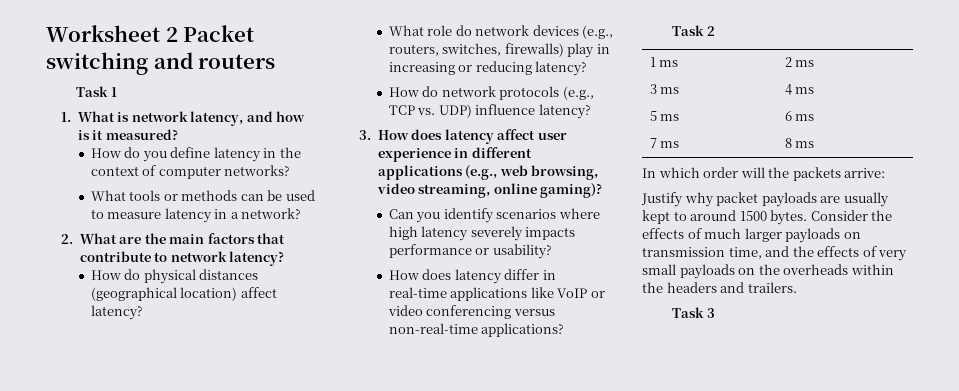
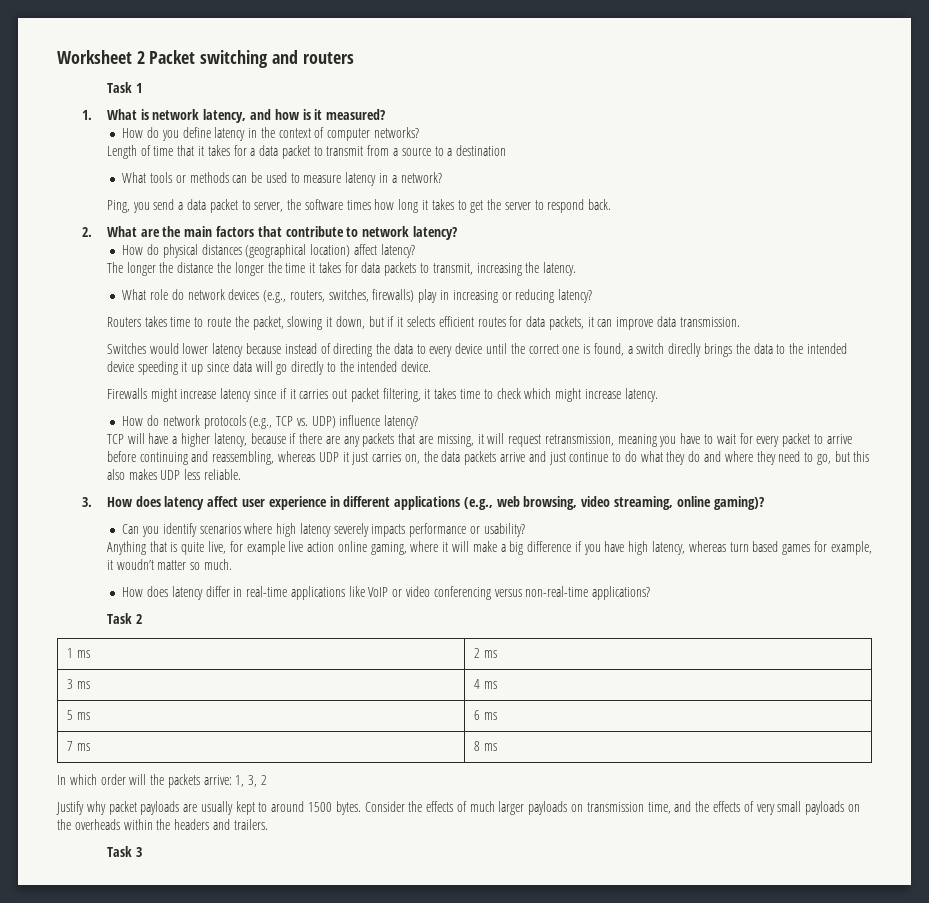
(291, 170) none -> [106,145,507,159] // Length of time that it takes for a data packet to transmit from a source to a destination
(302, 213) none -> [106,199,612,213] // Ping, you send a data packet to server, the software times how long it takes to get the server to respond back.
(143, 312) none -> [106,262,577,276] // The longer the distance the longer the time it takes for data packets to transmit, increasing the latency.
(588, 68) none -> [106,316,740,330] [106,343,847,357] [106,361,432,375] [106,388,658,402] // Routers takes time to route the packet, slowing it down, but if it selects efficient routes for data packets, it can improve data transmission. // Switches would lower latency because instead of directing the data to every device until the correct one is found, a switch direclly brings the data to the intended device speeding it up since data will go directly to the intended device. // Firewalls might increase latency since if it carries out packet filtering, it takes time to check which might increase latency.
(591, 111) none -> [106,433,852,447] [106,451,870,465] [106,469,241,480] // TCP will have a higher latency, because if there are any packets that are missing, it will request retransmission, meaning you have to wait for every packet to arrive before continuing and reassembling, whereas UDP it just carries on, the data packets arrive and just continue to do what they do and where they need to go, but this also makes UDP less reliable.
(552, 251) none -> [106,541,872,555] [106,559,232,570] // Anything that is quite live, for example live action online gaming, where it will make a big difference if you have high latency, whereas turn based games for example, it woudn’t matter so much.
(886, 173) none -> [235,775,268,787] 1, 3, 2

